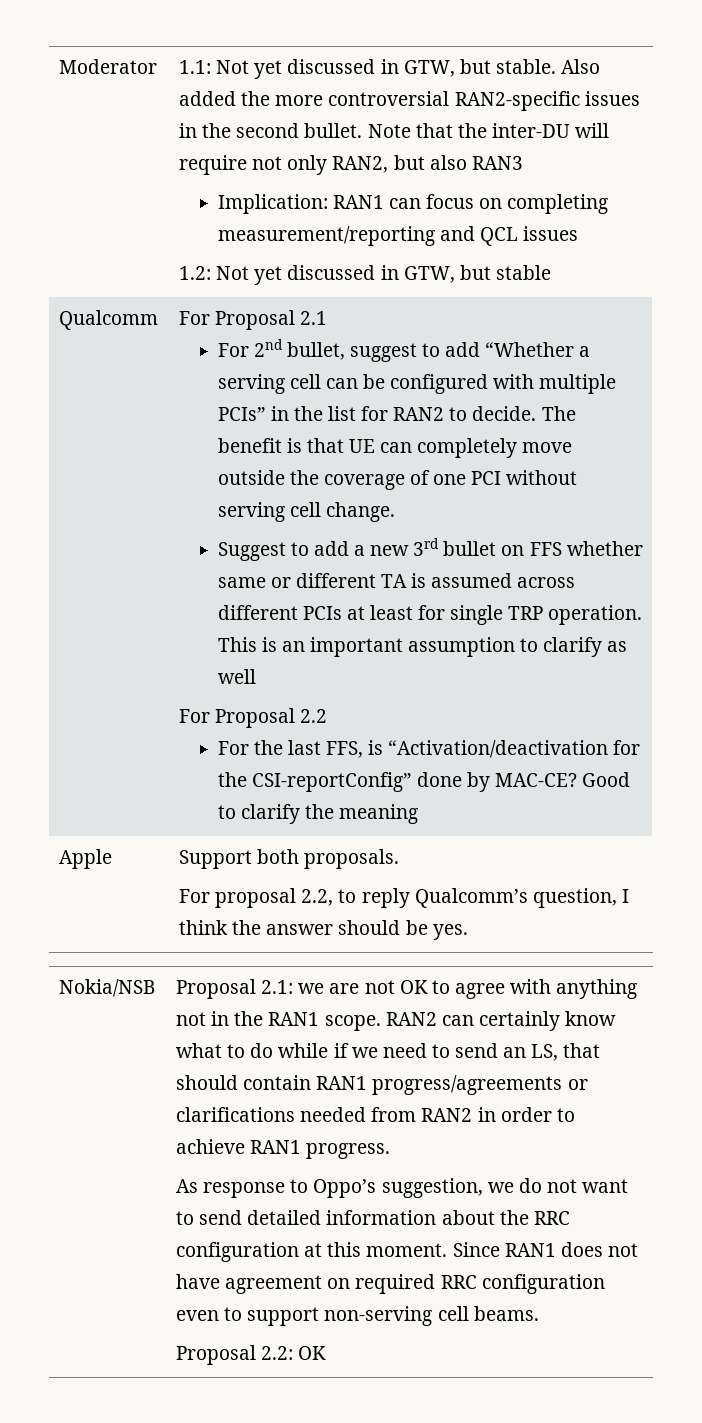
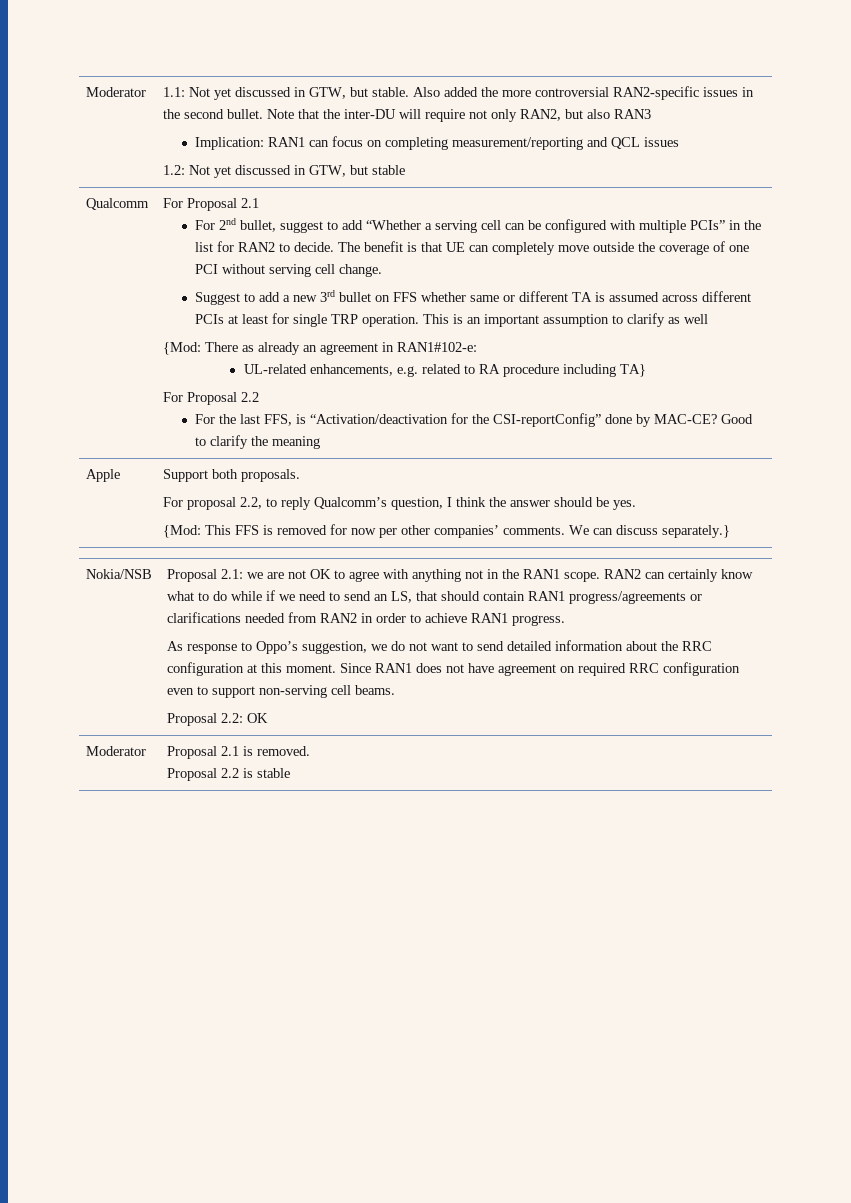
(256, 676) none -> [163,342,478,355] [243,364,646,377] // {Mod: There as already an agreement in RAN1#102-e: // UL-related enhancements, e.g. related to RA procedure including TA}
(468, 932) none -> [163,524,731,538] // {Mod: This FFS is removed for now per other companies’ comments. We can discuss separately.}
(327, 1353) none -> [86,746,147,756] [167,746,311,759] [167,768,291,781] // Moderator | Proposal 2.1 is removed. // Proposal 2.2 is stable

